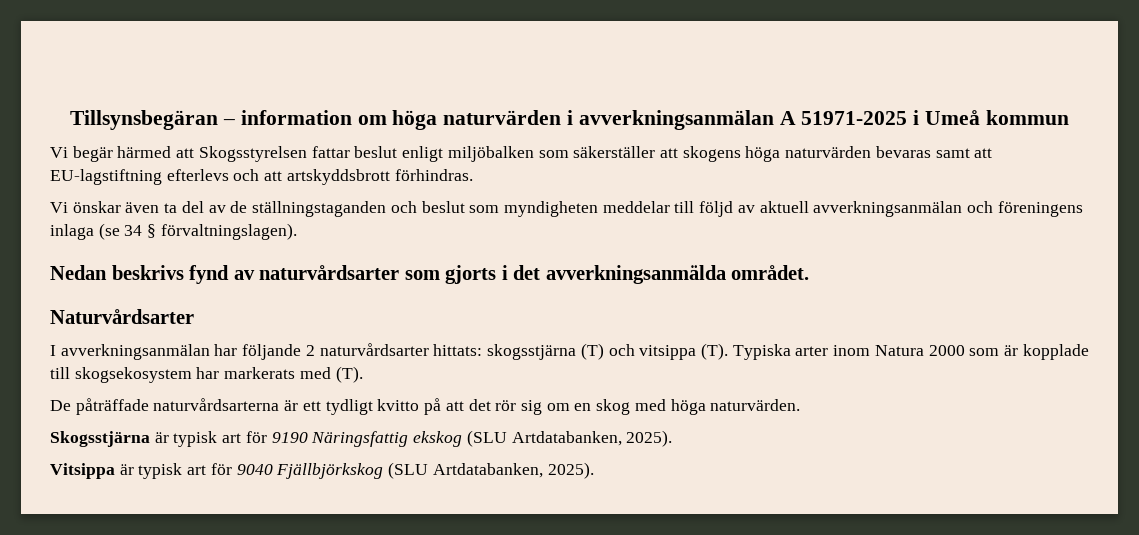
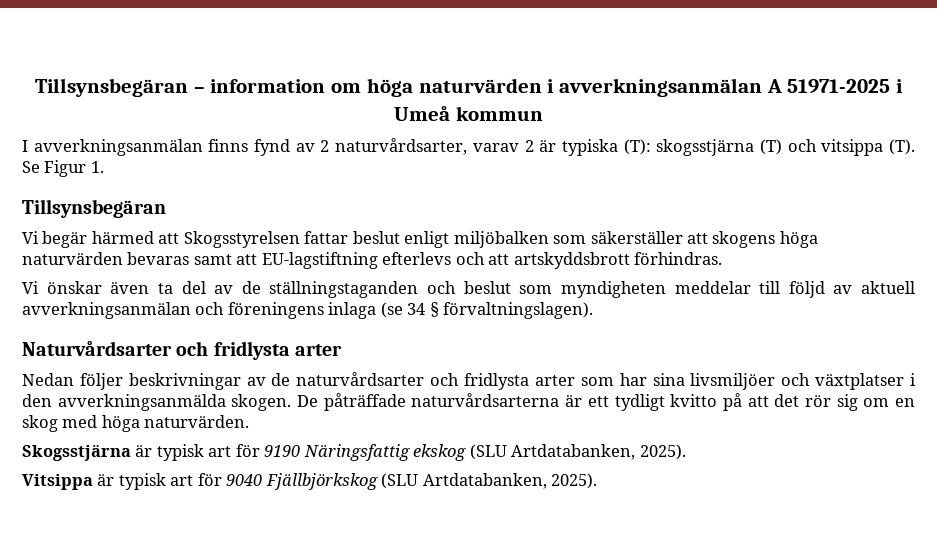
(1069, 117) none -> [22,138,915,156] [22,160,104,177] [22,199,166,218] // I avverkningsanmälan finns fynd av 2 naturvårdsarter, varav 2 är typiska (T): skogsstjärna (T) och vitsippa (T). Se Figur 1. // Tillsynsbegäran
[50,265,810,284] [50,309,194,324] [50,343,1089,360] [50,366,363,383] Nedan beskrivs fynd av naturvårdsarter som gjorts i det avverkningsanmälda området. // Naturvårdsarter // I avverkningsanmälan har följande 2 naturvårdsarter hittats: skogsstjärna (T) och vitsippa (T). Typiska arter inom Natura 2000 som är kopplade till skogsekosystem har markerats med (T). // -> [22,341,343,360] [22,372,917,390] [22,394,292,411] Naturvårdsarter och fridlysta arter // Nedan följer beskrivningar av de naturvårdsarter och fridlysta arter som har sina livsmiljöer och växtplatser i den avverkningsanmälda skogen.

